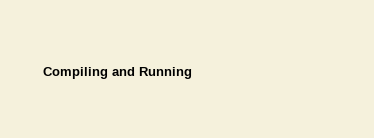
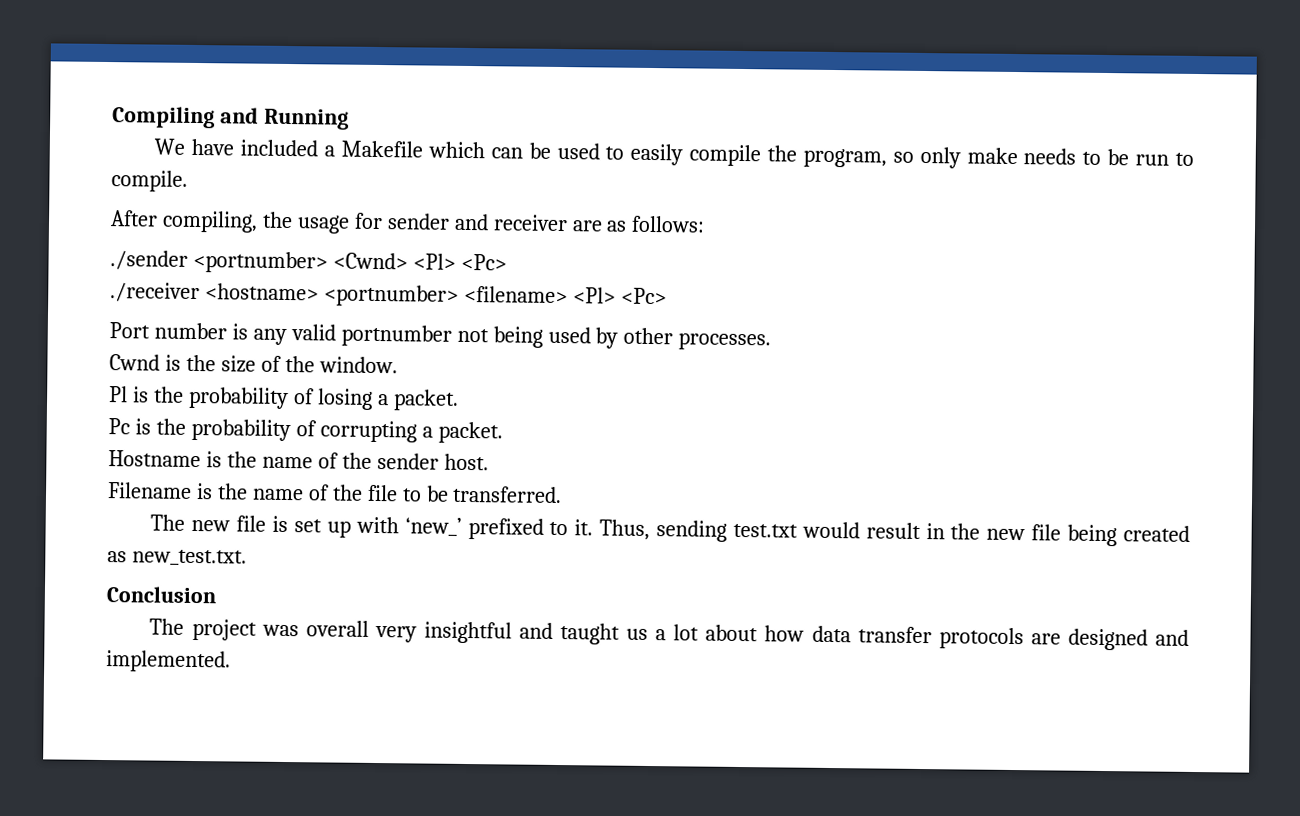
(192, 73) none -> [154,138,1195,169] [111,170,188,192] [110,210,706,234] [110,250,507,274] [110,282,667,307] [109,322,772,351] [109,354,398,374] [109,386,459,411] [108,418,503,444] [108,450,489,471] [107,482,563,504] [150,514,1191,547] [107,549,247,567] [106,586,217,604] [149,618,1189,651] [106,650,231,673] // We have included a Makefile which can be used to easily compile the program, so only make needs to be run to compile. // After compiling, the usage for sender and receiver are as follows: // ./sender <portnumber> <Cwnd> <Pl> <Pc> // ./receiver <hostname> <portnumber> <filename> <Pl> <Pc> // Port number is any valid portnumber not being used by other processes. // Cwnd is the size of the window. // Pl is the probability of losing a packet. // Pc is the probability of corrupting a packet. // Hostname is the name of the sender host. // Filename is the name of the file to be transferred. // The new file is set up with ‘new_’ prefixed to it. Thus, sending test.txt would result in the new file being created as new_test.txt. // Conclusion // The project was overall very insightful and taught us a lot about how data transfer protocols are designed and implemented.

